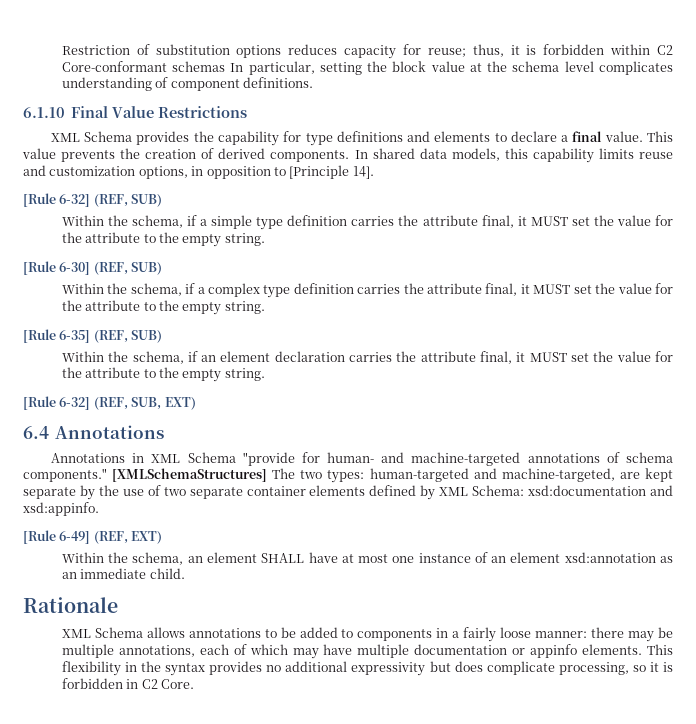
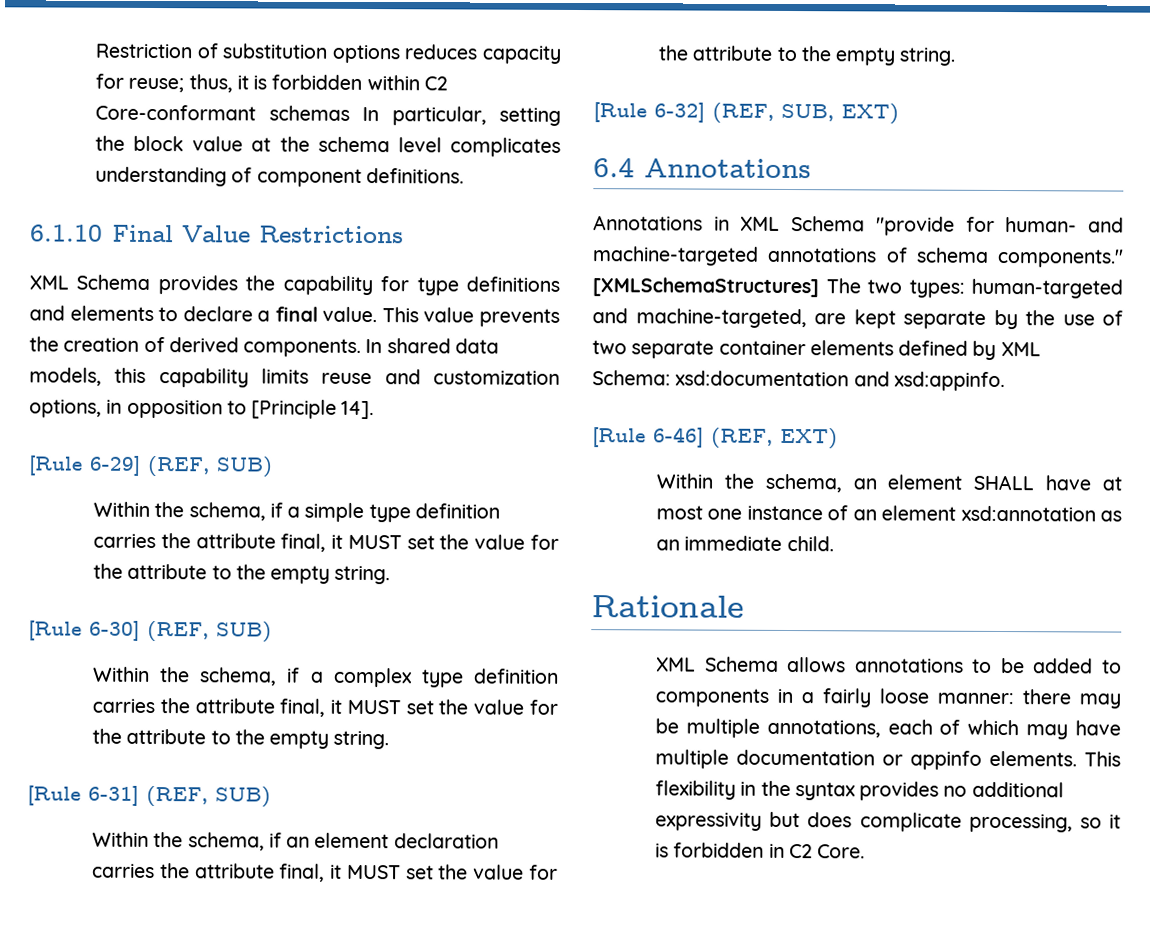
[59,194,91,207] 6-32] -> [89,455,141,476] 6-29]
[59,330,91,343] 6-35] -> [88,785,139,806] 6-31]
[59,531,91,544] 6-49] -> [653,427,704,448] 6-46]

